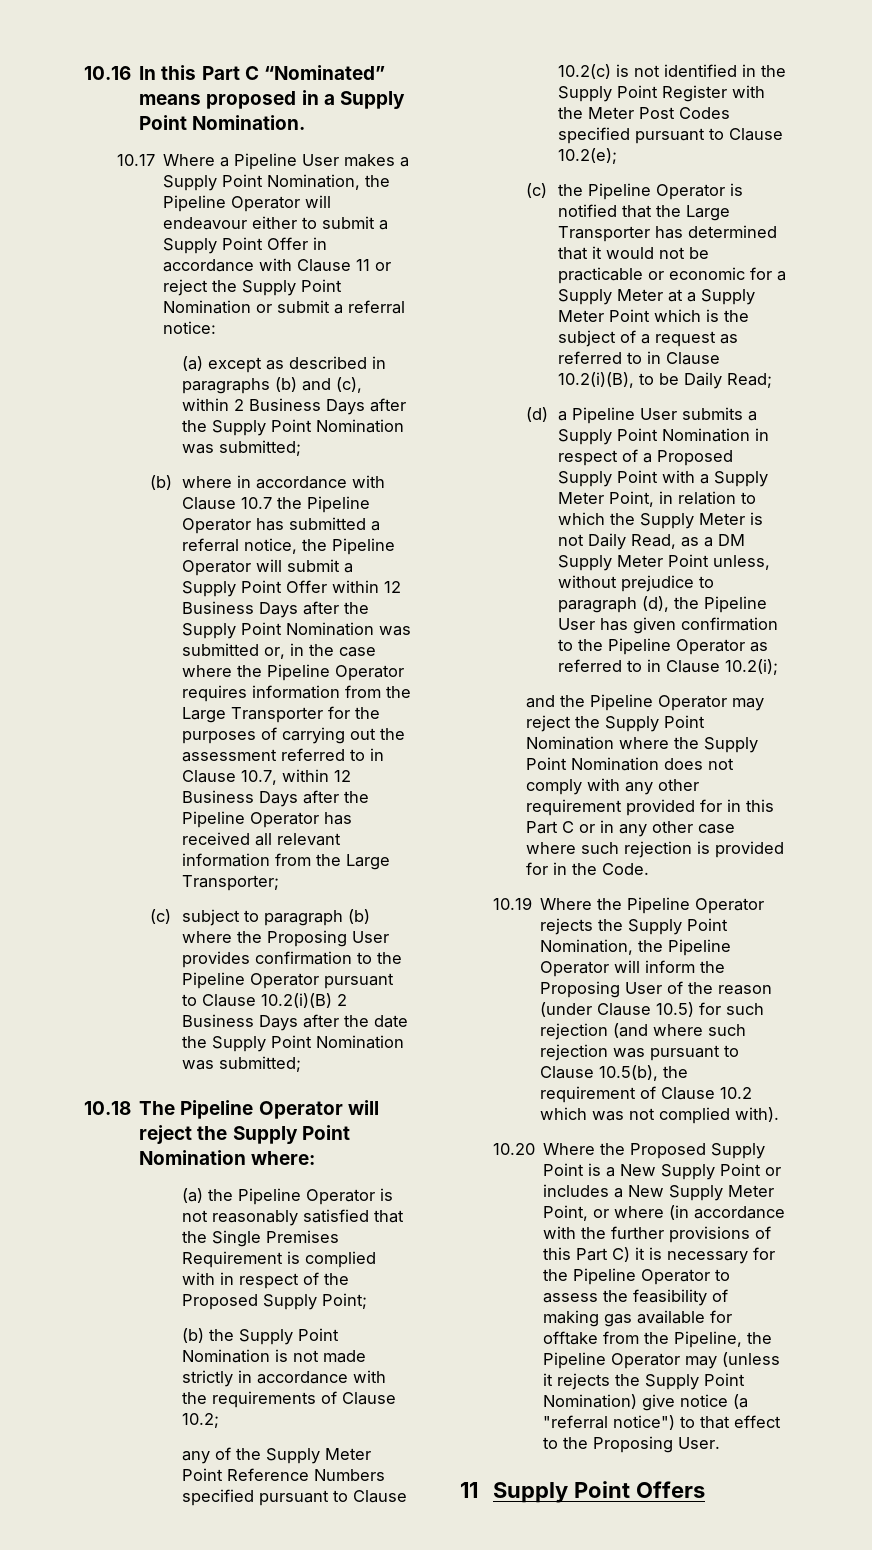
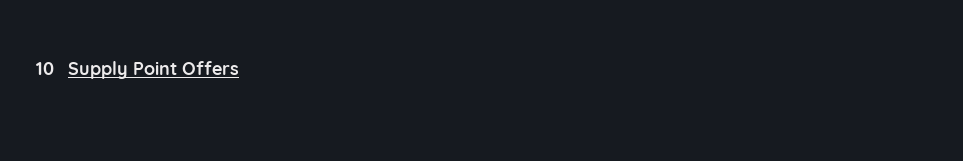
[84,65,385,80] [139,90,405,109] [139,115,306,130] [116,153,410,170] [163,174,391,191] [163,195,332,212] [163,216,389,230] [163,237,328,254] [163,258,392,272] [163,279,343,296] [163,300,406,314] [163,321,217,334] [182,356,387,373] [182,377,363,394] [182,398,407,415] [182,419,405,436] [182,440,302,456] [149,475,386,490] [182,496,371,513] [182,517,381,534] [182,538,396,555] [182,559,354,576] [182,580,402,597] [182,601,370,618] [182,622,412,639] [182,643,377,659] [182,664,405,681] [182,685,412,702] [182,706,381,723] [182,727,406,744] [182,748,385,762] [182,769,352,785] [182,790,370,807] [182,811,353,828] [182,832,342,846] [182,853,391,870] [182,875,280,891] [149,909,371,926] [182,930,390,947] [182,951,403,968] [182,972,395,989] [182,993,348,1008] [182,1014,409,1031] [182,1035,405,1052] [182,1056,302,1072] [84,1100,379,1119] [139,1125,350,1144] [139,1150,316,1165] [182,1188,394,1205] [182,1209,405,1226] [182,1230,340,1247] [182,1251,377,1268] [182,1272,350,1289] [182,1293,368,1310] [182,1328,340,1345] [182,1349,367,1363] [182,1370,387,1387] [182,1391,397,1408] [182,1413,220,1428] [182,1447,372,1464] [182,1468,386,1481] [182,1489,408,1506] [558,64,787,79] [558,85,766,102] [558,107,731,119] [558,127,784,144] [558,148,618,164] [525,183,744,200] [558,204,731,221] [558,225,778,242] [558,246,710,260] [558,267,787,284] [558,289,756,305] [558,309,750,322] [558,330,739,347] [558,351,721,365] [558,372,773,389] [525,407,758,424] [558,428,770,445] [558,449,734,466] [558,470,769,487] [558,491,757,507] [558,512,764,529] [558,533,746,550] [558,554,771,571] [558,575,715,592] [558,596,768,613] [558,617,779,634] [558,638,769,655] [558,659,779,675] [525,694,764,711] [525,715,705,732] [525,736,758,753] [525,757,734,771] [525,778,699,795] [525,799,774,816] [525,820,735,837] [525,841,784,858] [525,862,649,875] [492,897,765,914] [540,918,729,935] [540,939,732,956] [540,960,726,977] [540,981,773,998] [540,1002,765,1017] [540,1023,747,1040] [540,1044,740,1061] [540,1065,689,1081] [540,1086,753,1103] [540,1107,780,1124] [492,1143,766,1159] [543,1163,782,1180] [543,1184,775,1201] [543,1205,786,1221] [543,1226,772,1243] [543,1247,776,1264] [543,1268,731,1285] [543,1289,729,1306] [543,1310,733,1327] [543,1331,773,1348] [543,1352,781,1369] [543,1373,746,1390] [543,1394,749,1411] [543,1415,782,1430] [543,1436,721,1453] [460,1482,478,1498] 10.16 In this Part C “Nominated” means proposed in a Supply Point Nomination. // 10.17 Where a Pipeline User makes a Supply Point Nomination, the Pipeline Operator will endeavour either to submit a Supply Point Offer in accordance with Clause 11 or reject the Supply Point Nomination or submit a referral notice: // (a) except as described in paragraphs (b) and (c), within 2 Business Days after the Supply Point Nomination was submitted; // (b) where in accordance with Clause 10.7 the Pipeline Operator has submitted a referral notice, the Pipeline Operator will submit a Supply Point Offer within 12 Business Days after the Supply Point Nomination was submitted or, in the case where the Pipeline Operator requires information from the Large Transporter for the purposes of carrying out the assessment referred to in Clause 10.7, within 12 Business Days after the Pipeline Operator has received all relevant information from the Large Transporter; // (c) subject to paragraph (b) where the Proposing User provides confirmation to the Pipeline Operator pursuant to Clause 10.2(i)(B) 2 Business Days after the date the Supply Point Nomination was submitted; // 10.18 The Pipeline Operator will reject the Supply Point Nomination where: // (a) the Pipeline Operator is not reasonably satisfied that the Single Premises Requirement is complied with in respect of the Proposed Supply Point; // (b) the Supply Point Nomination is not made strictly in accordance with the requirements of Clause 10.2; // any of the Supply Meter Point Reference Numbers specified pursuant to Clause 10.2(c) is not identified in the Supply Point Register with the Meter Post Codes specified pursuant to Clause 10.2(e); // (c) the Pipeline Operator is notified that the Large Transporter has determined that it would not be practicable or economic for a Supply Meter at a Supply Meter Point which is the subject of a request as referred to in Clause 10.2(i)(B), to be Daily Read; // (d) a Pipeline User submits a Supply Point Nomination in respect of a Proposed Supply Point with a Supply Meter Point, in relation to which the Supply Meter is not Daily Read, as a DM Supply Meter Point unless, without prejudice to paragraph (d), the Pipeline User has given confirmation to the Pipeline Operator as referred to in Clause 10.2(i); // and the Pipeline Operator may reject the Supply Point Nomination where the Supply Point Nomination does not comply with any other requirement provided for in this Part C or in any other case where such rejection is provided for in the Code. // 10.19 Where the Pipeline Operator rejects the Supply Point Nomination, the Pipeline Operator will inform the Proposing User of the reason (under Clause 10.5) for such rejection (and where such rejection was pursuant to Clause 10.5(b), the requirement of Clause 10.2 which was not complied with). // 10.20 Where the Proposed Supply Point is a New Supply Point or includes a New Supply Meter Point, or where (in accordance with the further provisions of this Part C) it is necessary for the Pipeline Operator to assess the feasibility of making gas available for offtake from the Pipeline, the Pipeline Operator may (unless it rejects the Supply Point Nomination) give notice (a "referral notice") to that effect to the Proposing User. // 11 -> [36,62,54,75] 10

